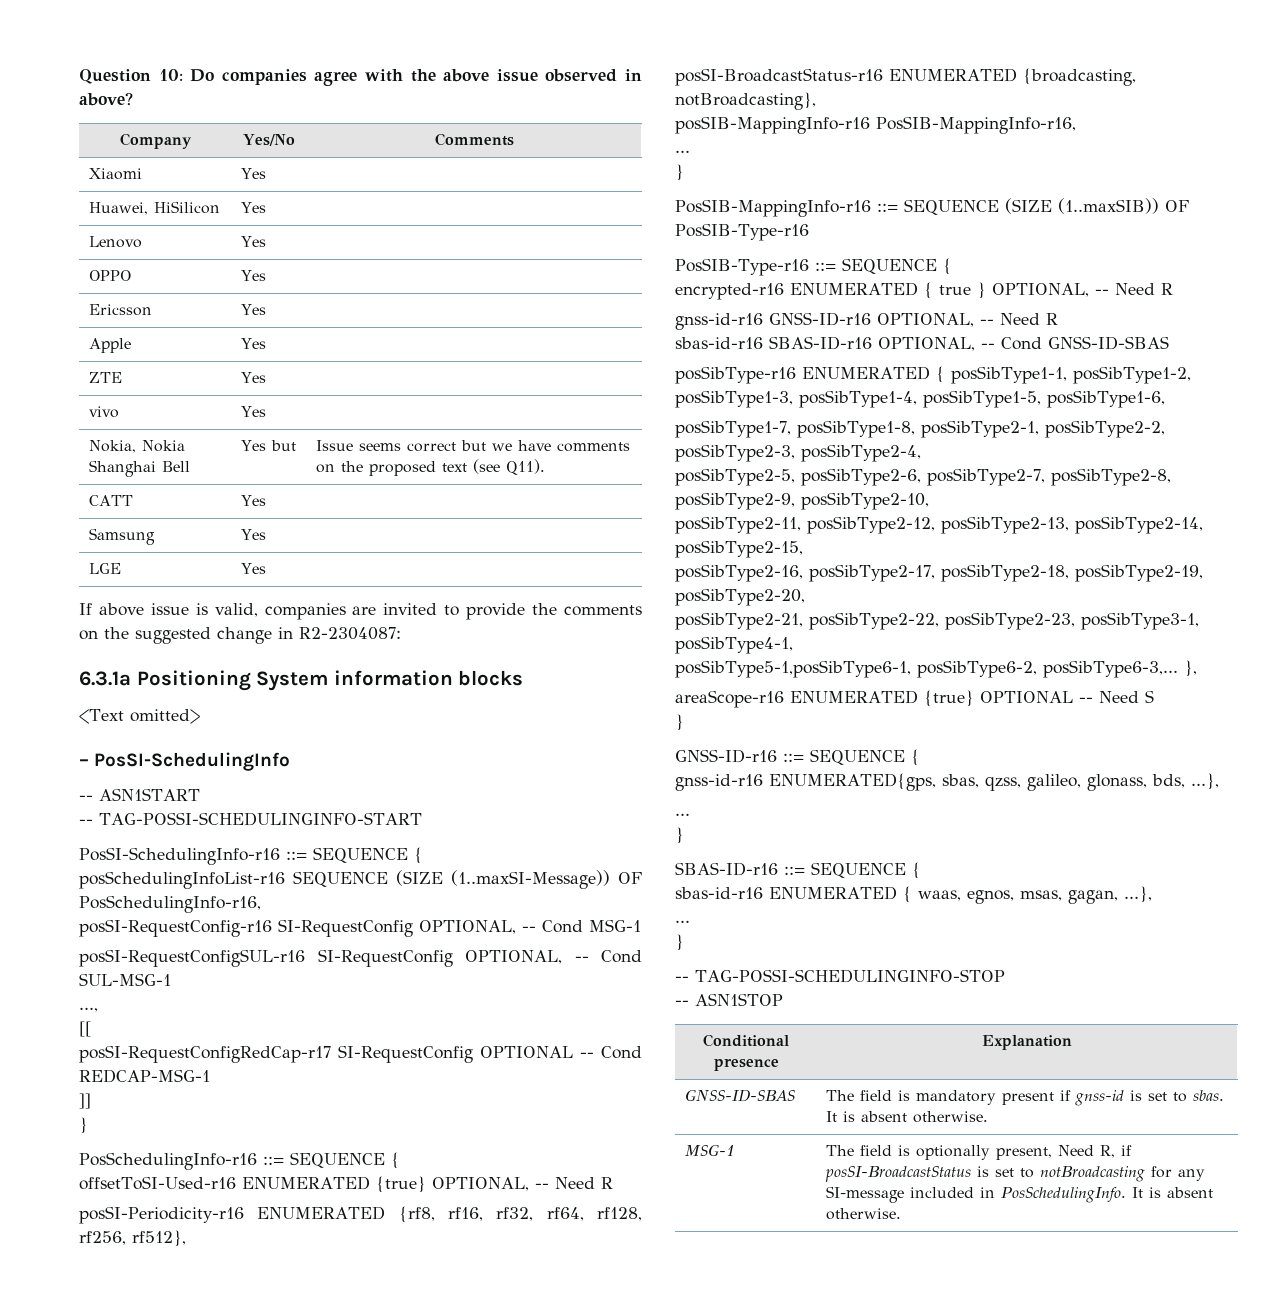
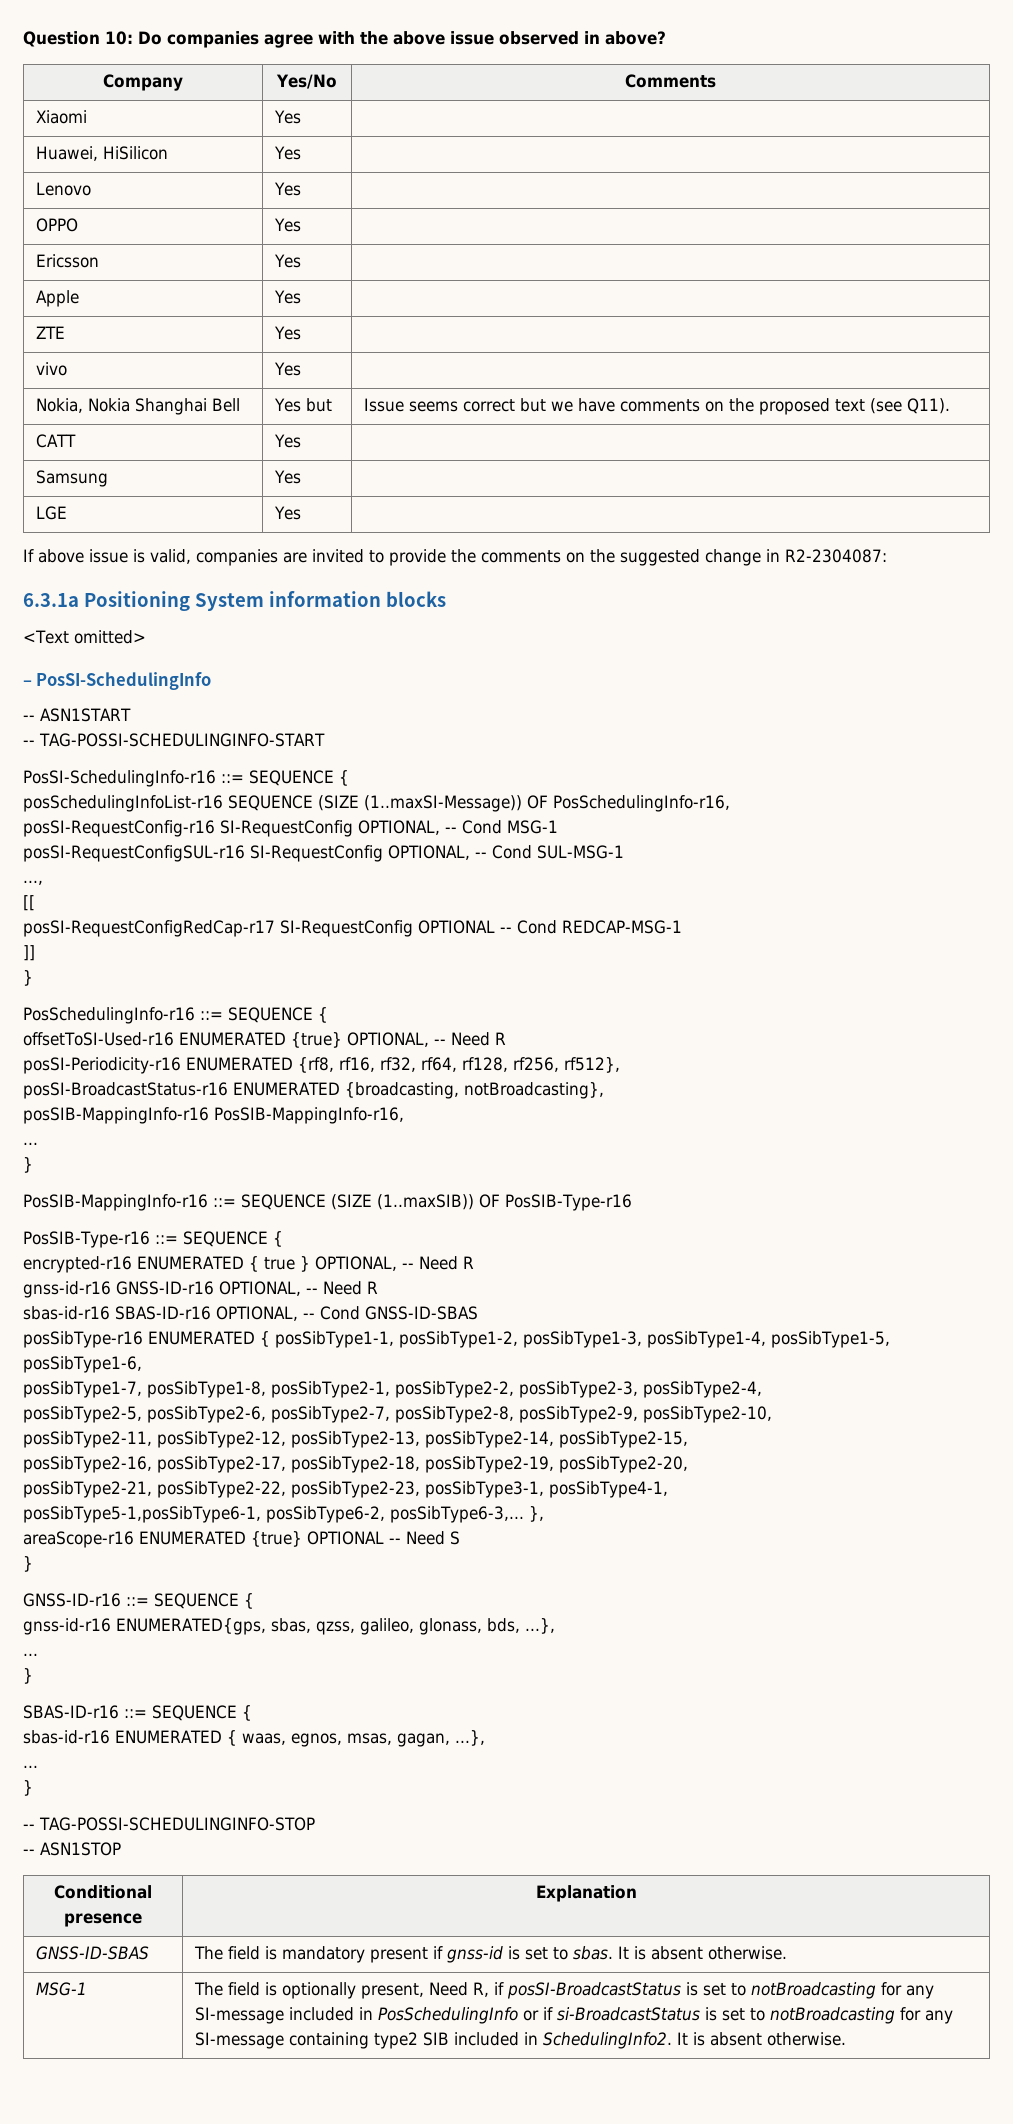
[1001,1187,1127,1203] PosSchedulingInfo. -> [378,2007,954,2024] [195,2032,673,2049] PosSchedulingInfo or if si-BroadcastStatus is set to notBroadcasting for any SI-message containing type2 SIB included in SchedulingInfo2.

